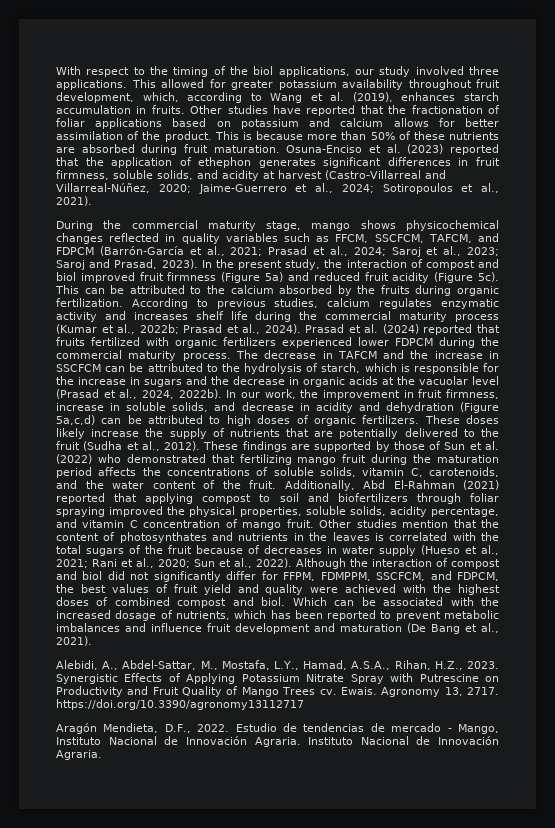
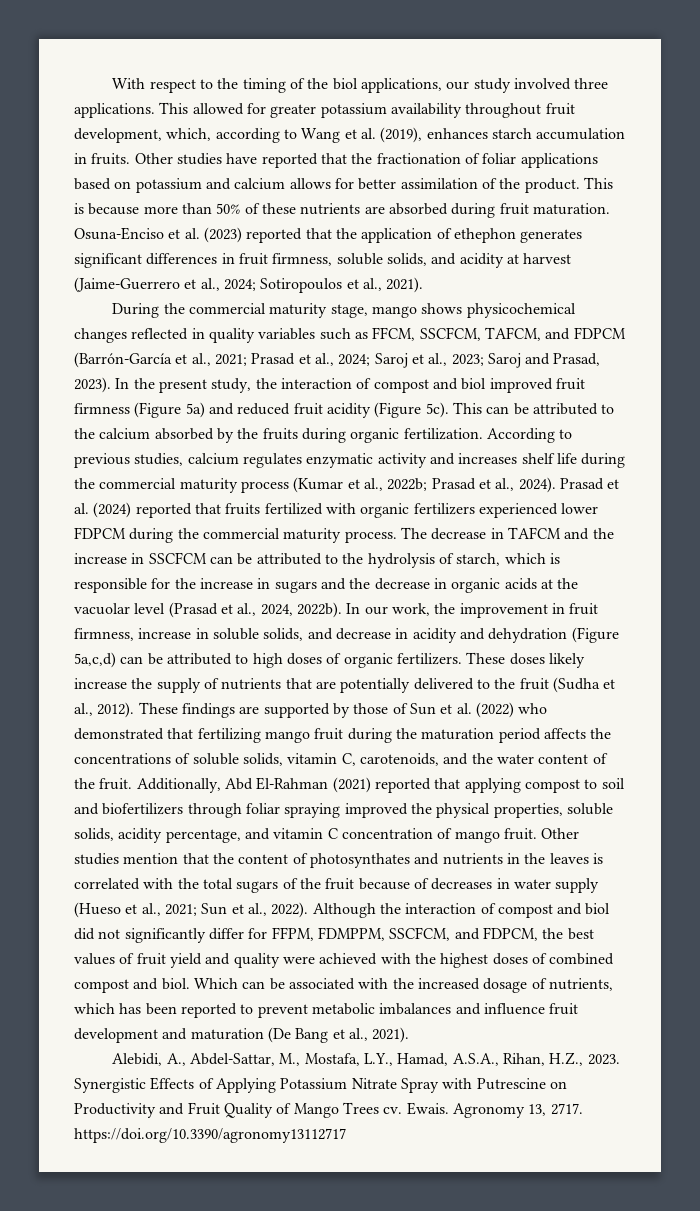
[325,170,446,180] [56,183,287,194] (Castro-Villarreal and Villarreal-Núñez, 2020; Jaime-Guerrero -> [74,277,180,293] (Jaime-Guerrero
[92,558,190,568] Rani et al., 2020; -> (197, 910) none
[56,723,500,734] [56,736,499,747] [56,750,102,760] // Aragón Mendieta, D.F., 2022. Estudio de tendencias de mercado - Mango, Instituto Nacional de Innovación Agraria. Instituto Nacional de Innovación Agraria. -> (346, 1135) none

